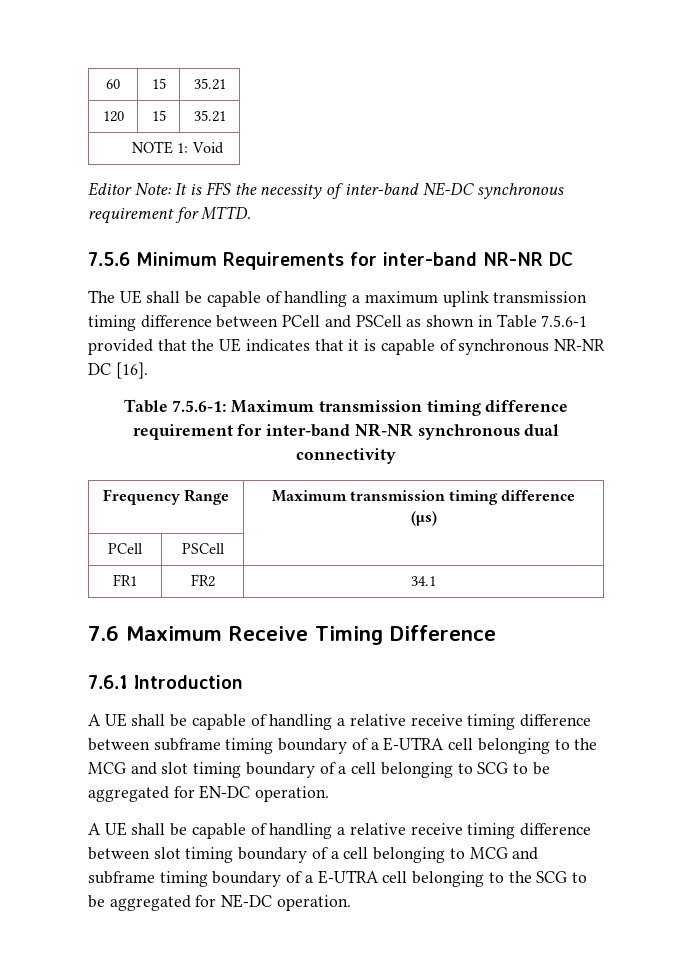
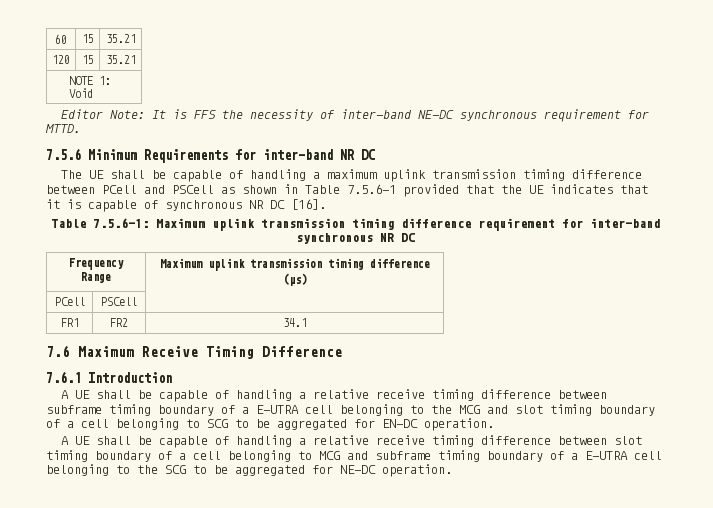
[482,252,543,266] NR-NR -> [340,149,355,160] NR
[553,339,605,351] NR-NR -> [249,200,264,209] NR
(315, 406) none -> [211,218,255,231] uplink
[354,423,560,440] [296,448,396,464] NR-NR synchronous dual connectivity -> [295,233,415,244] synchronous NR DC
(347, 496) none -> [207,258,245,271] uplink

